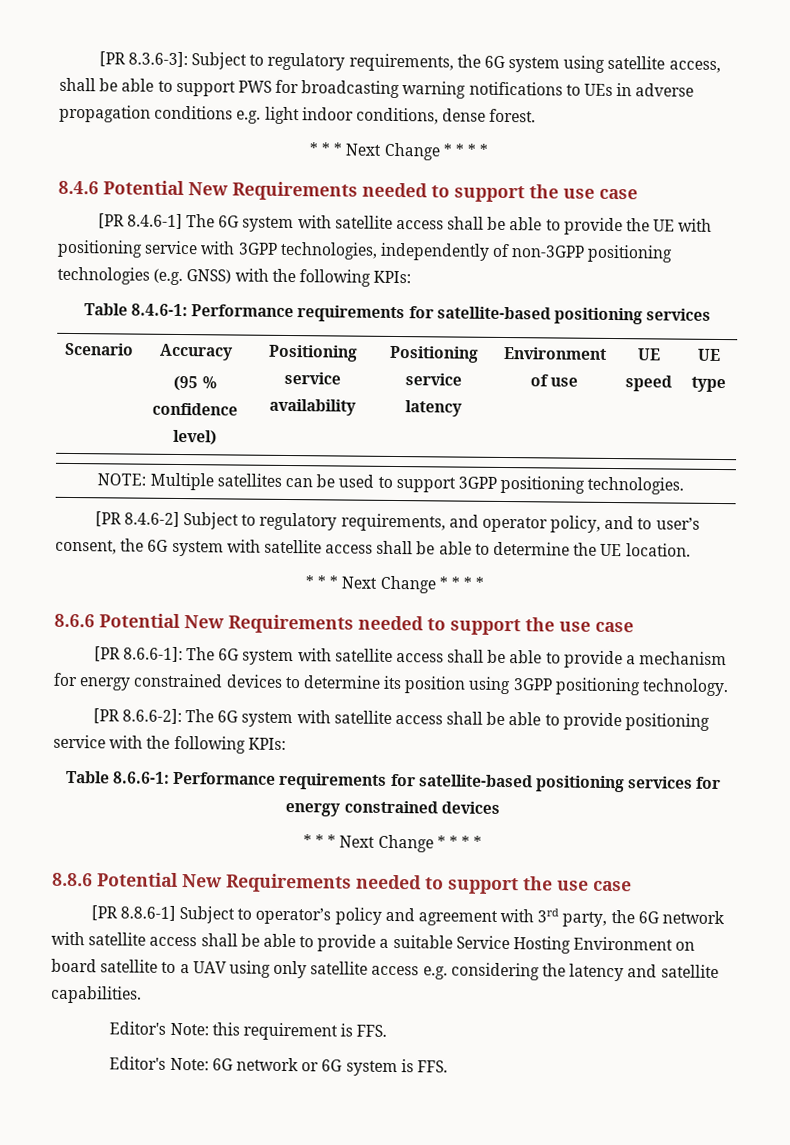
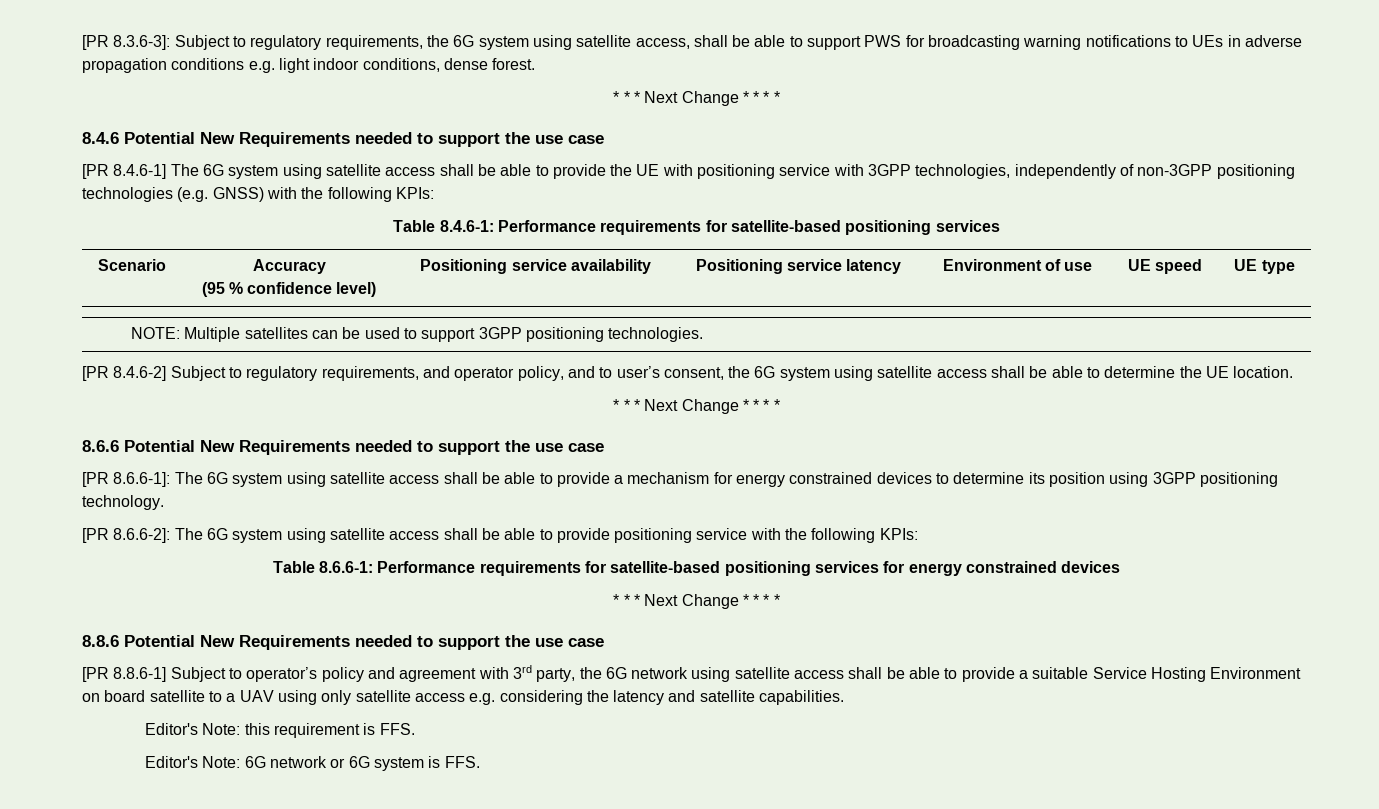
[297,215,332,229] with -> [282,164,322,179] using
[226,539,261,553] with -> [834,366,874,381] using
[297,648,332,662] with -> [286,472,326,487] using
[296,710,331,724] with -> [286,528,326,543] using
[51,931,85,946] with -> [691,667,731,682] using

